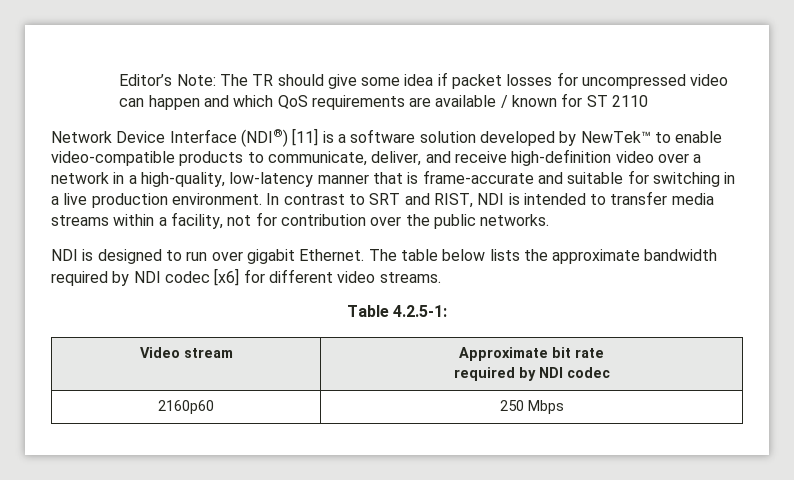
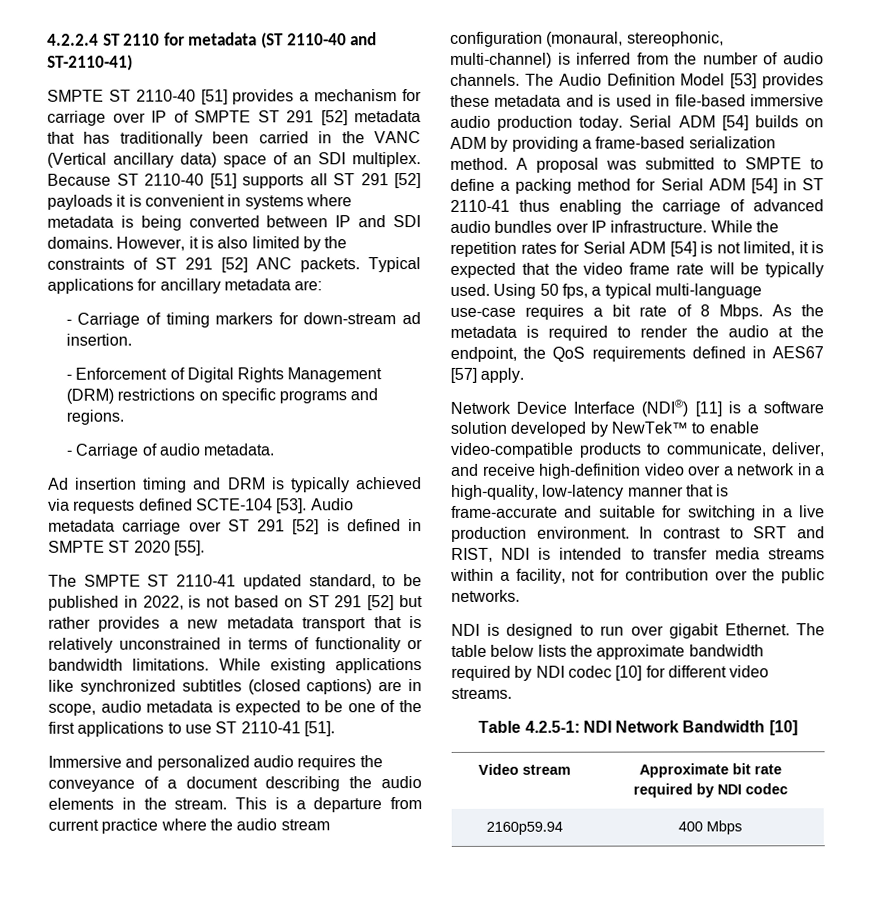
[119,72,729,89] [119,93,649,110] Editor’s Note: The TR should give some idea if packet losses for uncompressed video can happen and which QoS requirements are available / known for ST 2110 -> [47,32,378,49] [47,54,133,71] [47,89,422,105] [47,110,421,126] [47,131,421,147] [47,152,421,168] [47,173,421,189] [47,194,352,210] [47,215,421,231] [47,236,348,252] [47,257,421,273] [47,278,323,294] [65,312,421,328] [65,333,132,346] [65,367,383,383] [65,388,379,404] [65,409,124,425] [65,443,276,459] [48,477,422,493] [48,498,354,514] [48,519,422,535] [48,540,205,556] [48,574,422,590] [48,595,424,611] [48,616,422,632] [48,637,423,653] [48,658,422,674] [48,679,422,695] [48,700,422,716] [48,721,335,737] [48,755,383,771] [48,776,422,792] [48,797,422,813] [48,818,330,834] [450,31,724,47] [450,52,824,68] [450,73,824,89] [450,94,824,107] [450,115,824,131] [450,136,776,152] [450,157,824,173] [450,178,824,194] [450,199,824,215] [450,220,779,233] [450,241,824,257] [450,262,824,278] [450,283,762,299] [450,304,824,320] [450,325,824,341] [450,346,824,362] [450,367,525,383] 4.2.2.4 ST 2110 for metadata (ST 2110-40 and ST-2110-41) // SMPTE ST 2110-40 [51] provides a mechanism for carriage over IP of SMPTE ST 291 [52] metadata that has traditionally been carried in the VANC (Vertical ancillary data) space of an SDI multiplex. Because ST 2110-40 [51] supports all ST 291 [52] payloads it is convenient in systems where metadata is being converted between IP and SDI domains. However, it is also limited by the constraints of ST 291 [52] ANC packets. Typical applications for ancillary metadata are: // - Carriage of timing markers for down-stream ad insertion. // - Enforcement of Digital Rights Management (DRM) restrictions on specific programs and regions. // - Carriage of audio metadata. // Ad insertion timing and DRM is typically achieved via requests defined SCTE-104 [53]. Audio metadata carriage over ST 291 [52] is defined in SMPTE ST 2020 [55]. // The SMPTE ST 2110-41 updated standard, to be published in 2022, is not based on ST 291 [52] but rather provides a new metadata transport that is relatively unconstrained in terms of functionality or bandwidth limitations. While existing applications like synchronized subtitles (closed captions) are in scope, audio metadata is expected to be one of the first applications to use ST 2110-41 [51]. // Immersive and personalized audio requires the conveyance of a document describing the audio elements in the stream. This is a departure from current practice where the audio stream configuration (monaural, stereophonic, multi-channel) is inferred from the number of audio channels. The Audio Definition Model [53] provides these metadata and is used in file-based immersive audio production today. Serial ADM [54] builds on ADM by providing a frame-based serialization method. A proposal was submitted to SMPTE to define a packing method for Serial ADM [54] in ST 2110-41 thus enabling the carriage of advanced audio bundles over IP infrastructure. While the repetition rates for Serial ADM [54] is not limited, it is expected that the video frame rate will be typically used. Using 50 fps, a typical multi-language use-case requires a bit rate of 8 Mbps. As the metadata is required to render the audio at the endpoint, the QoS requirements defined in AES67 [57] apply.
[214,268,240,286] [x6] -> [615,665,643,681] [10]
(448, 311) none -> [582,720,798,736] NDI Network Bandwidth [10]
[158,400,214,414] [499,400,524,411] 2160p60 | 250 -> [485,821,563,835] [678,821,703,832] 2160p59.94 | 400

